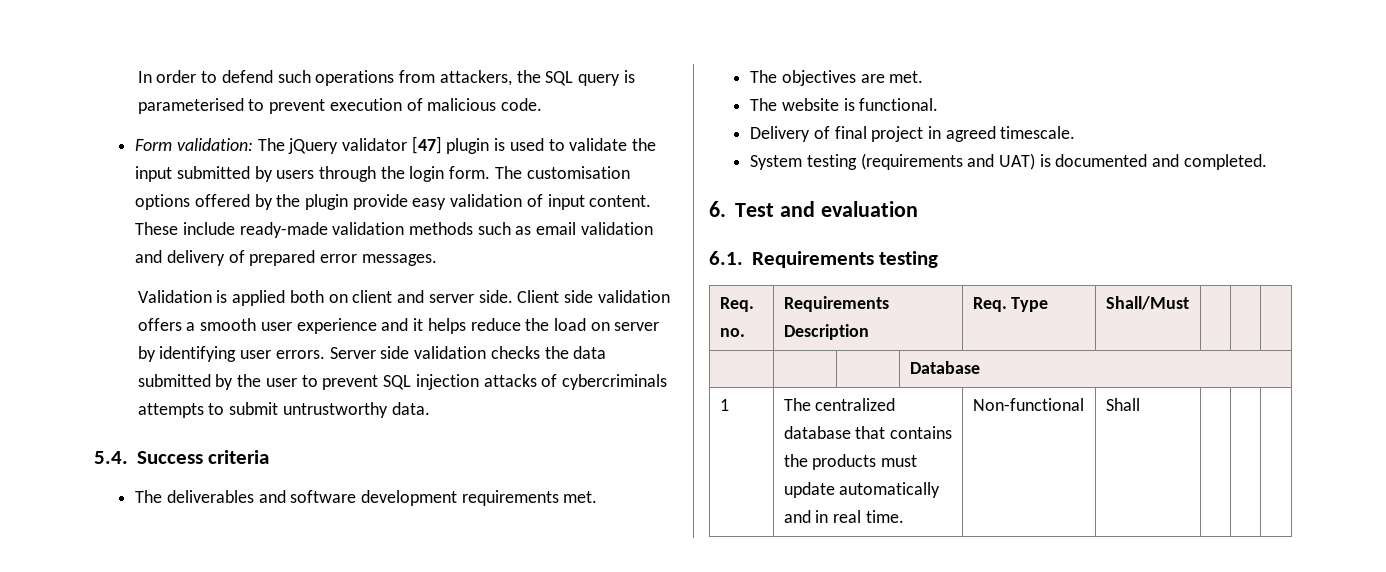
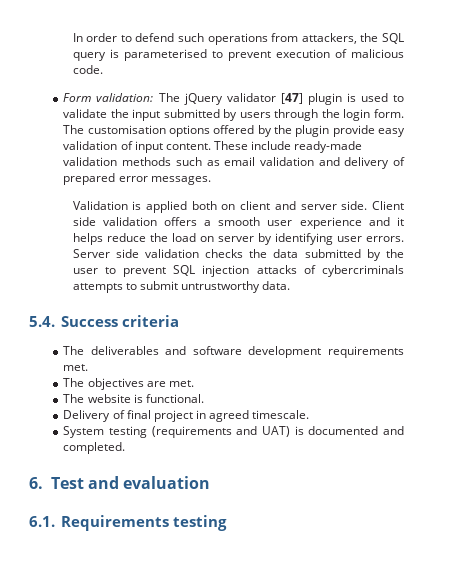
[719,297,754,312] [719,328,745,337] [783,296,889,312] [783,324,869,340] [972,297,1049,312] [1105,296,1189,310] [909,361,980,374] [719,399,729,411] [783,398,896,411] [783,426,953,439] [783,454,918,470] [783,482,941,498] [783,510,904,523] [972,398,1084,411] [1105,398,1140,411] // Req. no. | Requirements Description | Req. Type | Shall/Must | | | // | | | Database // 1 | The centralized database that contains the products must update automatically and in real time. | Non-functional | Shall | | | -> (227, 523) none

